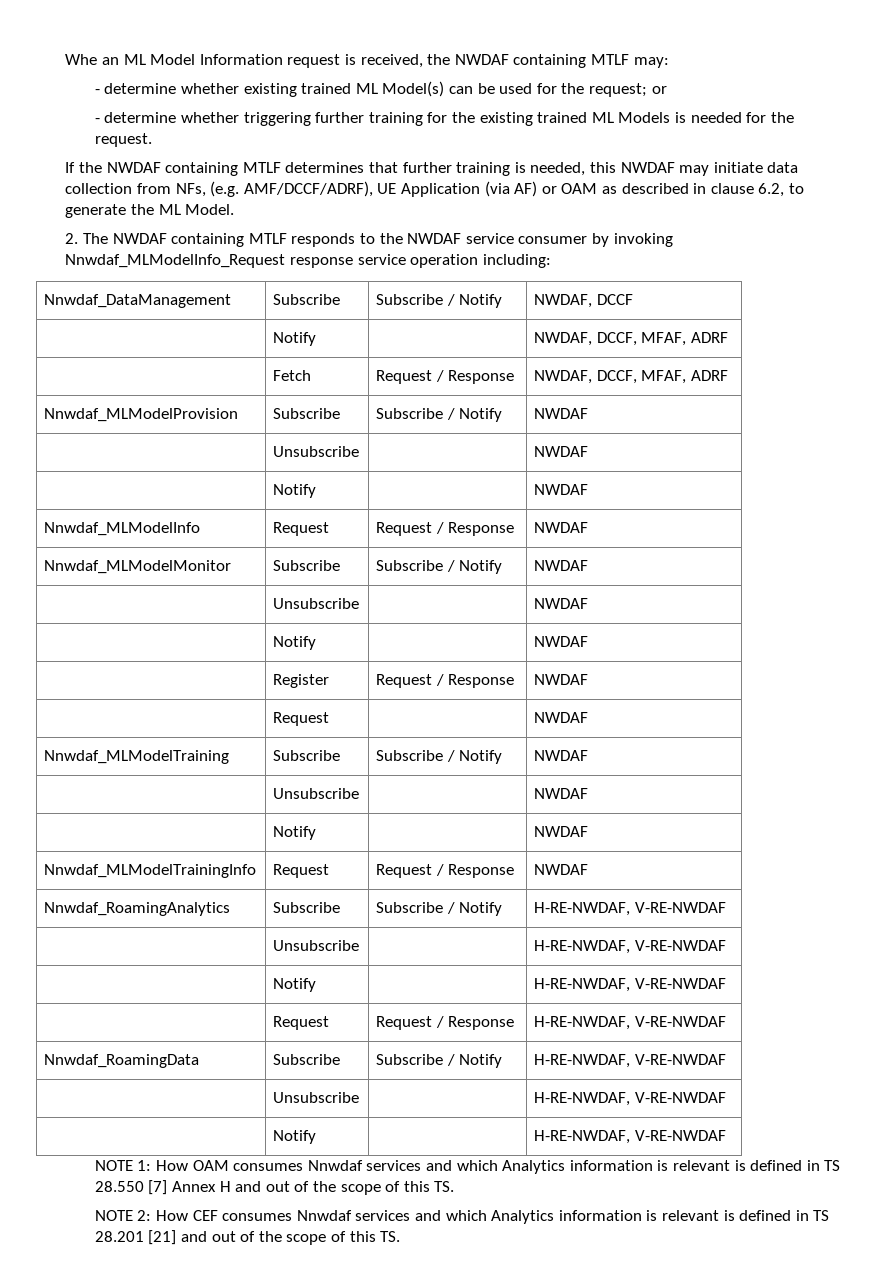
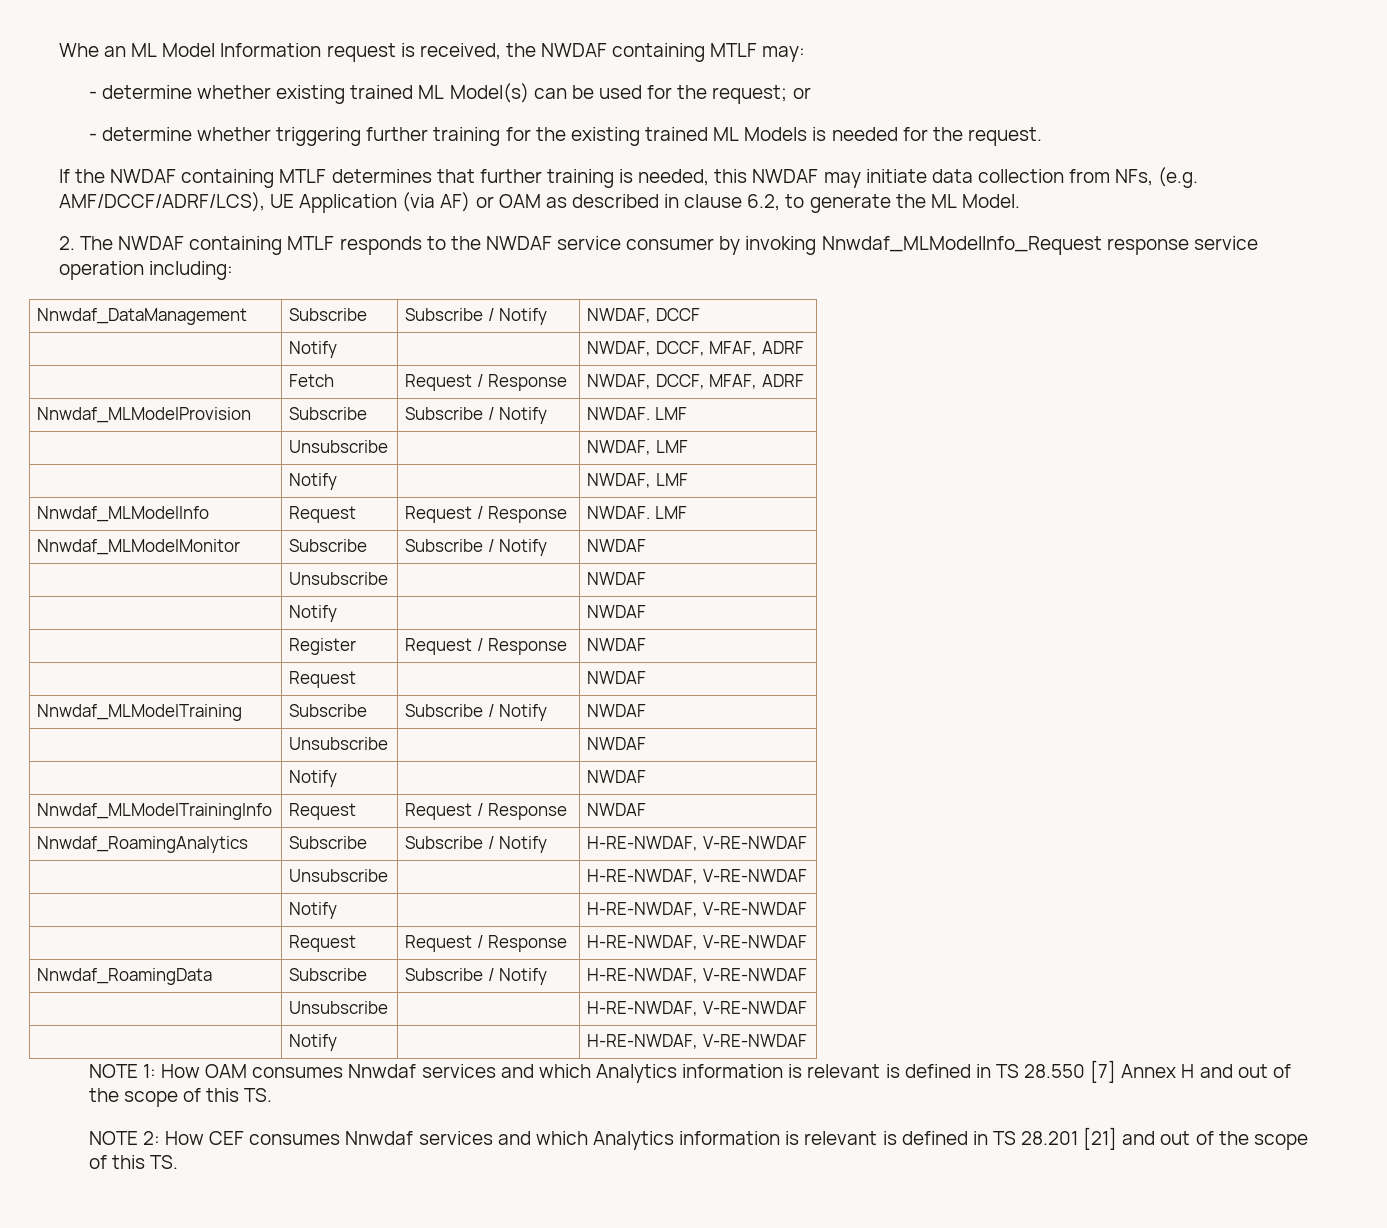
[243,181,373,197] AMF/DCCF/ADRF), -> [58,192,265,212] AMF/DCCF/ADRF/LCS),
[534,408,589,419] [273,446,360,457] [534,446,589,457] [273,484,317,498] [534,484,589,495] NWDAF // | Unsubscribe | | NWDAF // | Notify | | NWDAF -> [587,407,687,420] [289,440,389,453] [587,440,688,455] [289,473,338,490] [587,473,688,488] NWDAF. LMF // | Unsubscribe | | NWDAF, LMF // | Notify | | NWDAF, LMF
[534,522,589,533] NWDAF -> [587,506,687,519] NWDAF. LMF

